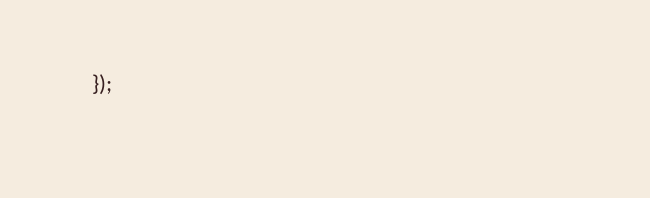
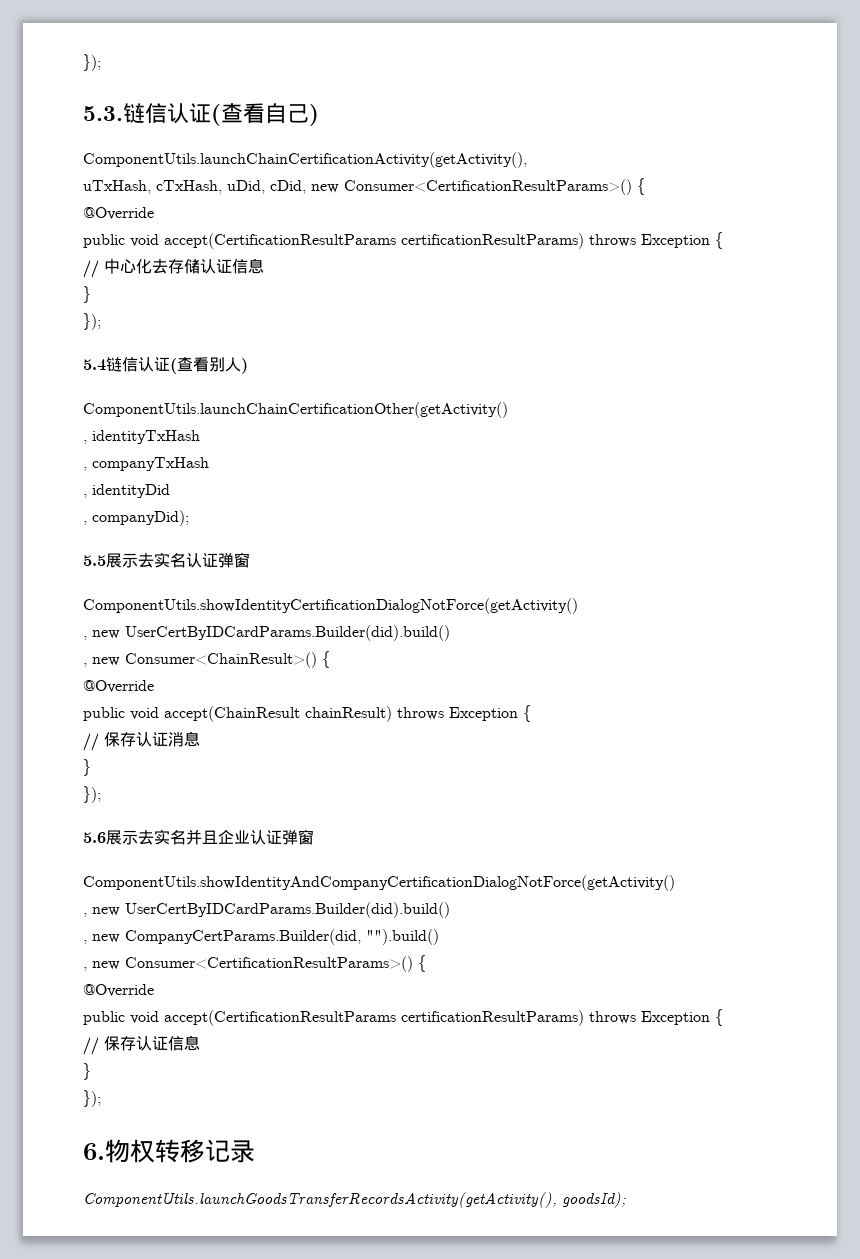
[92,74,112,95] }); -> [83,54,101,71] [83,103,319,126] [83,152,527,168] [83,178,645,195] [83,207,154,220] [83,232,723,249] [83,258,264,278] [83,286,91,303] [83,313,101,330] [83,357,248,374] [83,402,508,418] [83,430,200,444] [83,457,209,471] [83,484,170,498] [83,510,189,526] [83,552,250,568] [83,598,578,614] [83,625,450,641] [83,651,330,668] [83,680,154,693] [83,705,531,722] [83,731,200,751] [83,759,91,776] [83,786,101,803] [83,829,314,845] [83,875,675,891] [83,902,450,918] [83,929,439,945] [83,955,426,972] [83,984,154,997] [83,1009,723,1026] [83,1035,200,1055] [83,1063,91,1080] [83,1090,101,1107] [83,1139,255,1163] [83,1192,626,1208] }); // 5.3.链信认证(查看自己) // ComponentUtils.launchChainCertificationActivity(getActivity(), // uTxHash, cTxHash, uDid, cDid, new Consumer<CertificationResultParams>() { // @Override // public void accept(CertificationResultParams certificationResultParams) throws Exception { // // 中心化去存储认证信息 // } // }); // 5.4链信认证(查看别人) // ComponentUtils.launchChainCertificationOther(getActivity() // , identityTxHash // , companyTxHash // , identityDid // , companyDid); // 5.5展示去实名认证弹窗 // ComponentUtils.showIdentityCertificationDialogNotForce(getActivity() // , new UserCertByIDCardParams.Builder(did).build() // , new Consumer<ChainResult>() { // @Override // public void accept(ChainResult chainResult) throws Exception { // // 保存认证消息 // } // }); // 5.6展示去实名并且企业认证弹窗 // ComponentUtils.showIdentityAndCompanyCertificationDialogNotForce(getActivity() // , new UserCertByIDCardParams.Builder(did).build() // , new CompanyCertParams.Builder(did, "").build() // , new Consumer<CertificationResultParams>() { // @Override // public void accept(CertificationResultParams certificationResultParams) throws Exception { // // 保存认证信息 // } // }); // 6.物权转移记录 // ComponentUtils.launchGoodsTransferRecordsActivity(getActivity(), goodsId);

